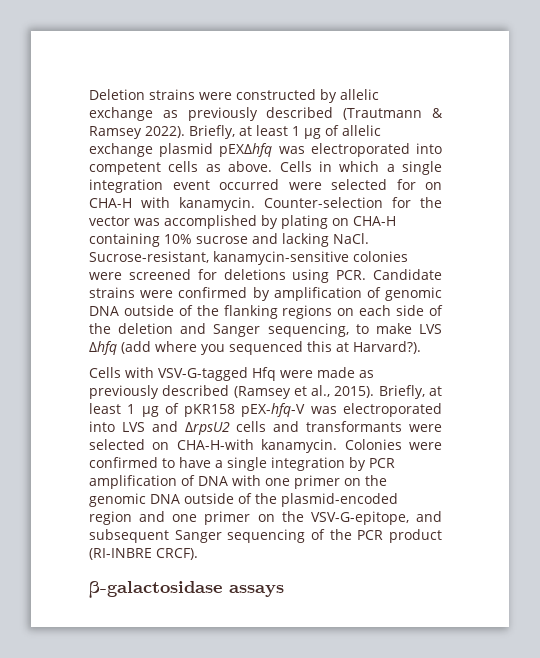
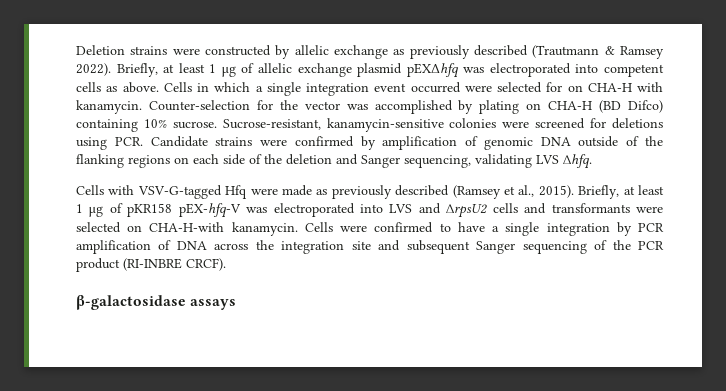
[89,233,369,247] containing 10% sucrose and lacking NaCl. -> [599,100,663,113] [76,119,217,132] (BD Difco) containing 10% sucrose.
[355,323,443,334] [89,341,421,355] to make LVS ∆hfq (add where you sequenced this at Harvard?). -> [475,154,592,169] validating LVS ∆hfq.
[344,439,402,450] Colonies -> [304,222,333,232] Cells
[232,475,387,489] [89,493,398,507] [89,511,409,525] with one primer on the genomic DNA outside of the plasmid-encoded region and one primer on the VSV-G-epitope, -> [214,240,371,254] across the integration site

